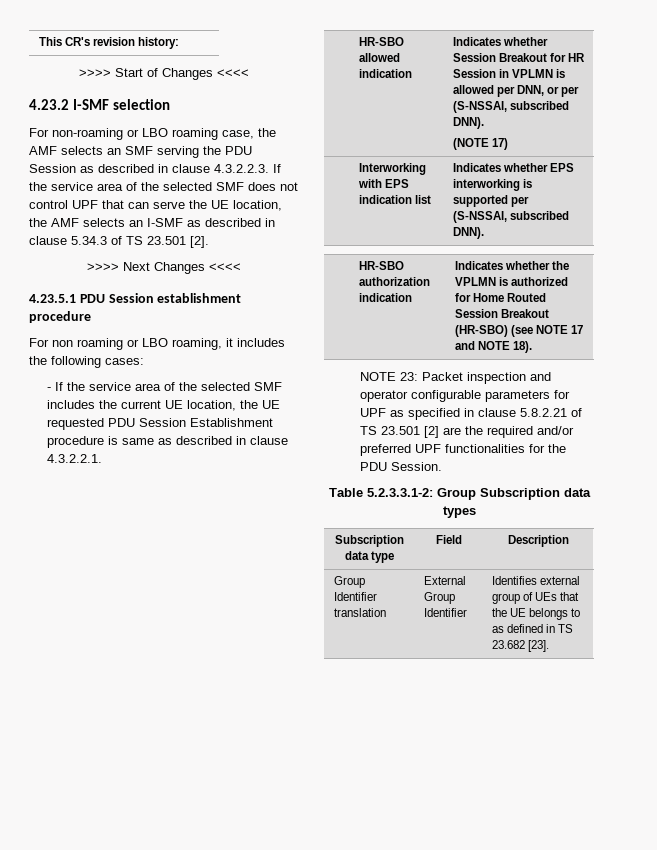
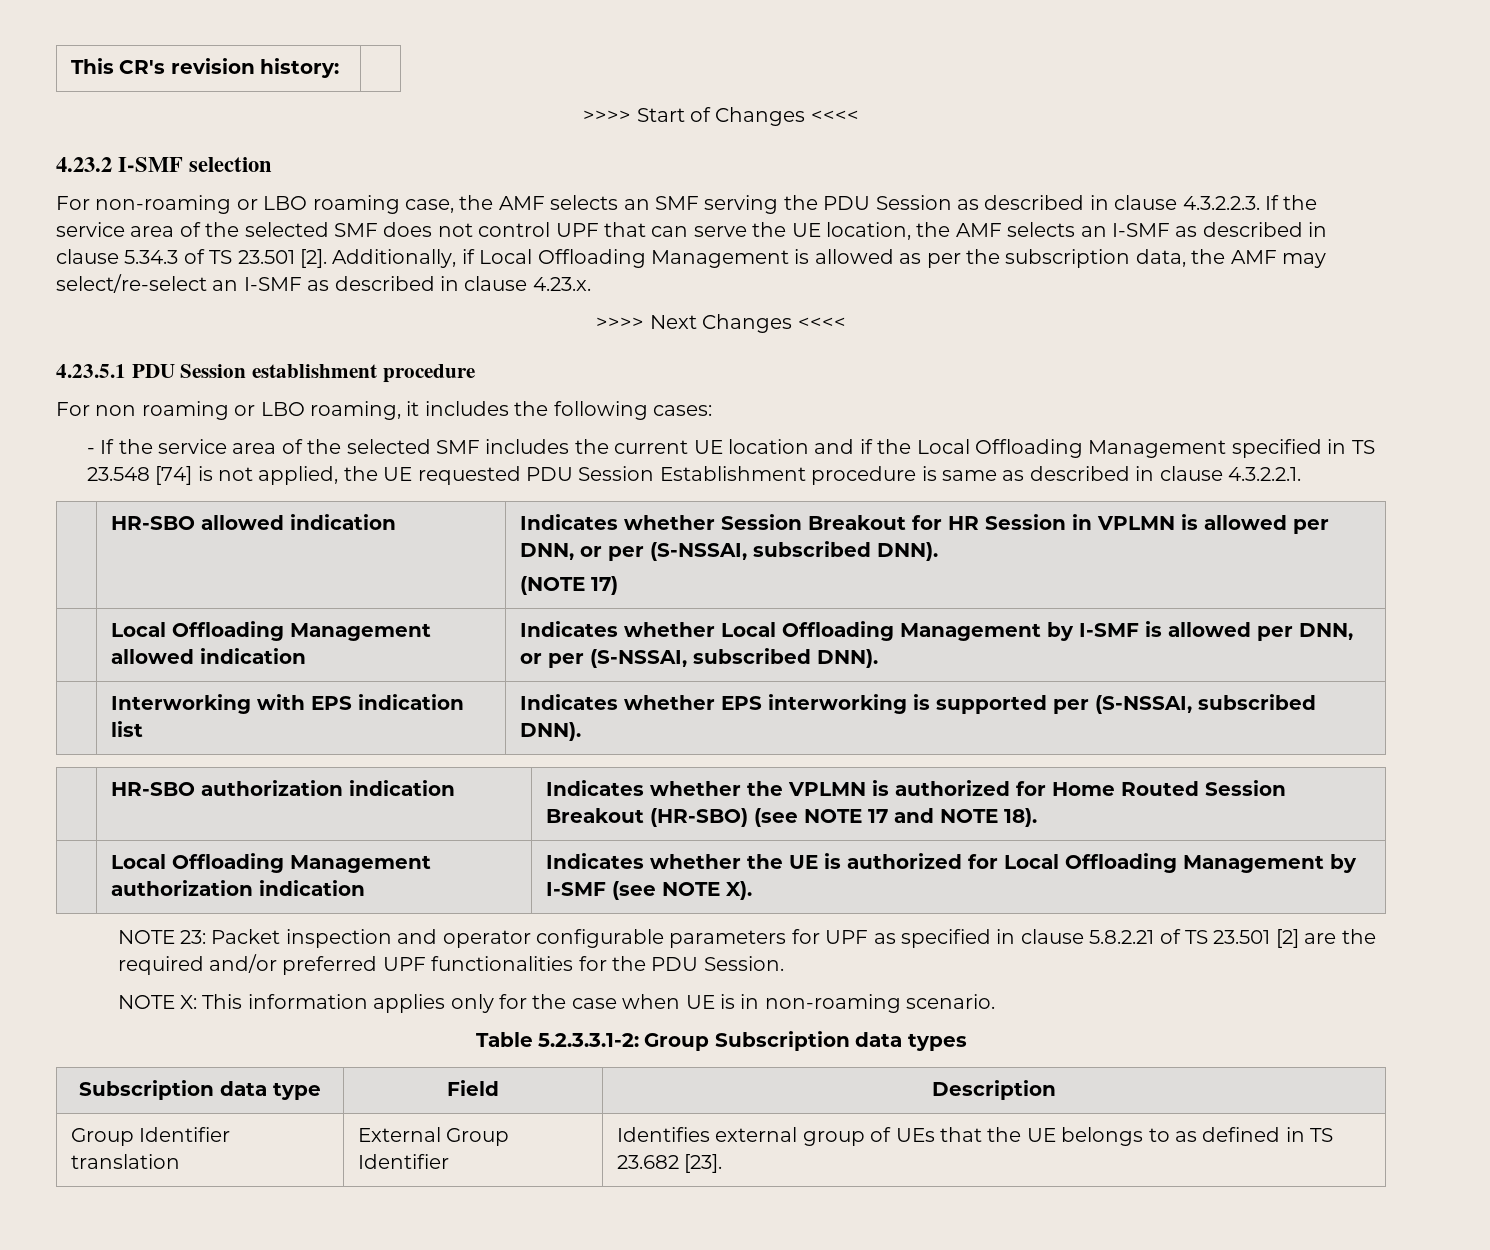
(209, 242) none -> [332,249,1326,268] [56,274,591,293] Additionally, if Local Offloading Management is allowed as per the subscription data, the AMF may select/re-select an I-SMF as described in clause 4.23.x.
[186,400,236,411] location, -> [727,439,1375,458] [86,466,339,485] location and if the Local Offloading Management specified in TS 23.548 [74] is not applied,
(508, 144) none -> [111,621,432,641] [111,648,307,664] [520,621,1354,641] [520,648,879,668] // | Local Offloading Management allowed indication | Indicates whether Local Offloading Management by I-SMF is allowed per DNN, or per (S-NSSAI, subscribed DNN).
(532, 347) none -> [111,853,432,873] [111,880,366,896] [546,853,1358,873] [546,881,753,900] // | Local Offloading Management authorization indication | Indicates whether the UE is authorized for Local Offloading Management by I-SMF (see NOTE X).
(442, 466) none -> [117,994,996,1013] // NOTE X: This information applies only for the case when UE is in non-roaming scenario.

